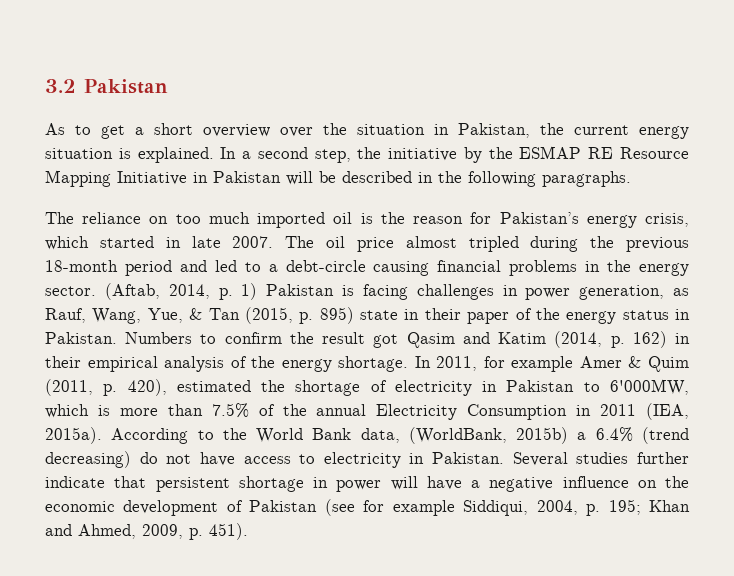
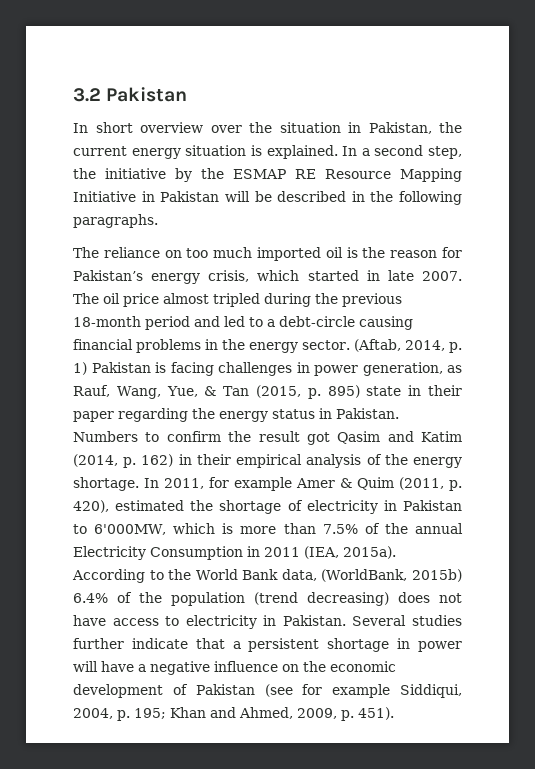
[45,123,144,139] As to get a -> [73,123,88,133] In
[515,308,532,320] of -> [118,408,188,422] regarding
[577,427,633,442] a 6.4% -> [73,592,245,606] 6.4% of the population
[139,452,158,464] do -> [398,592,430,603] does
(147, 482) none -> [232,641,241,649] a

